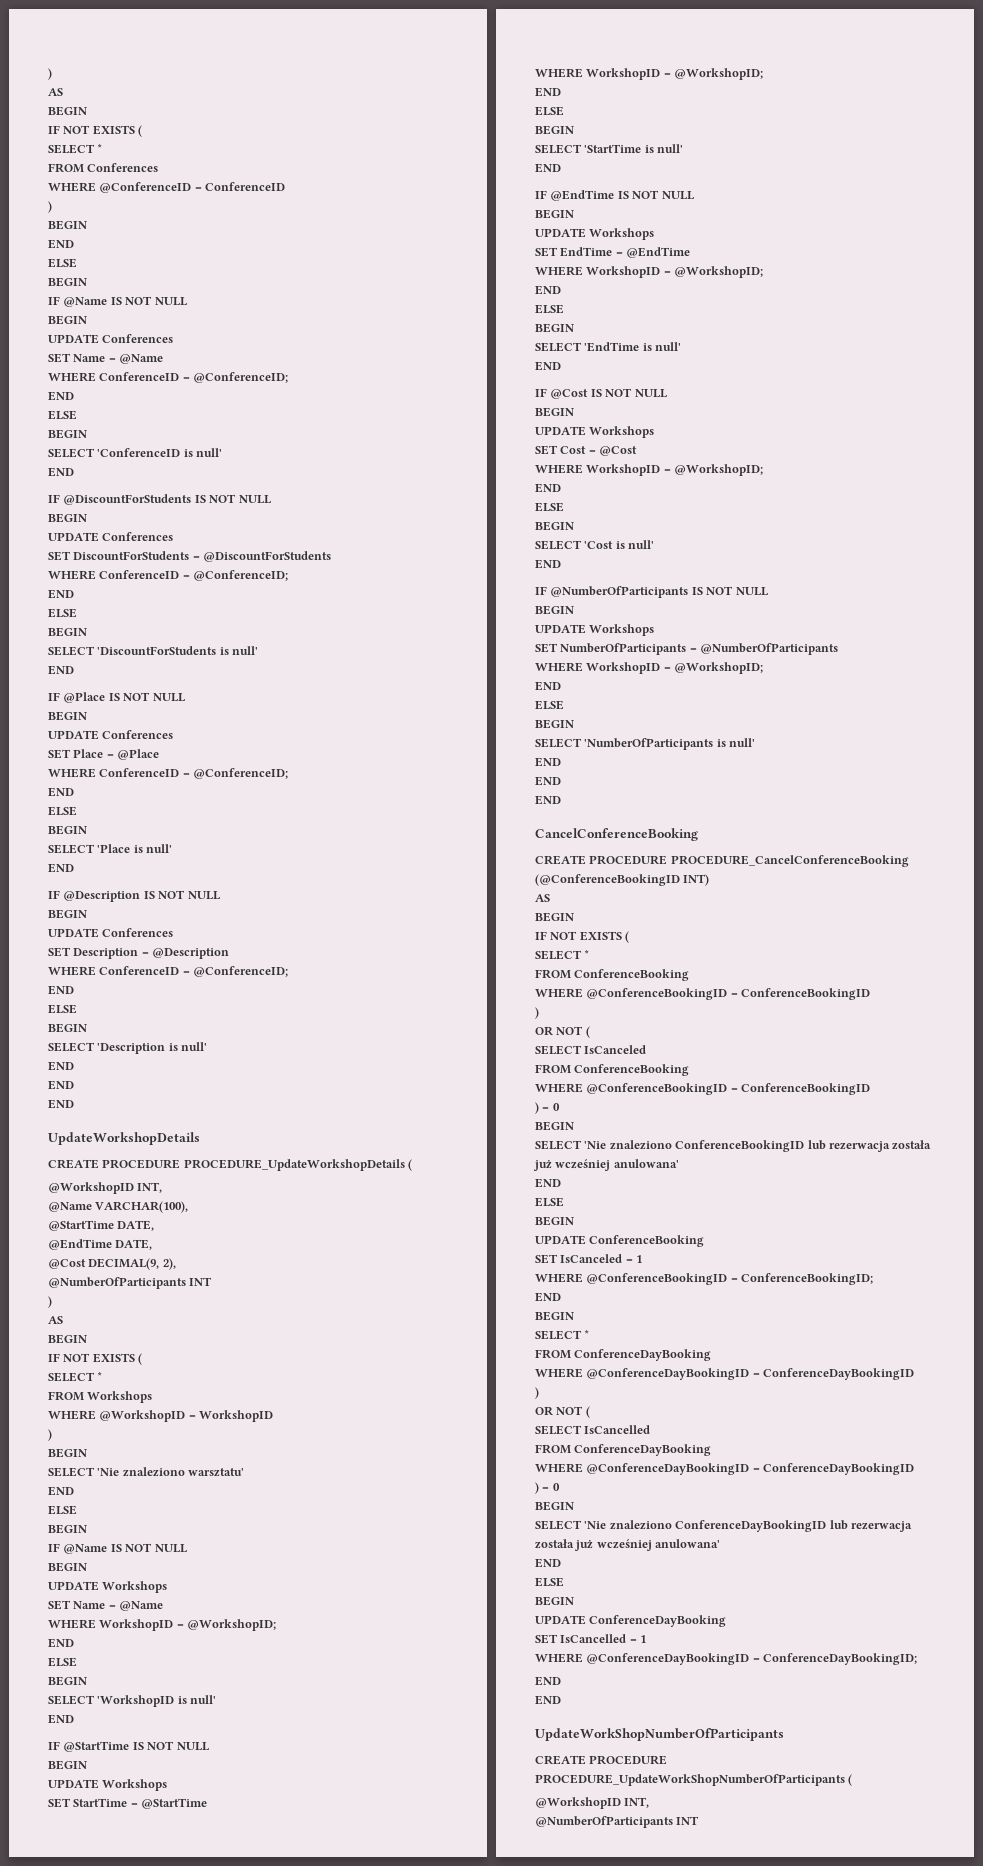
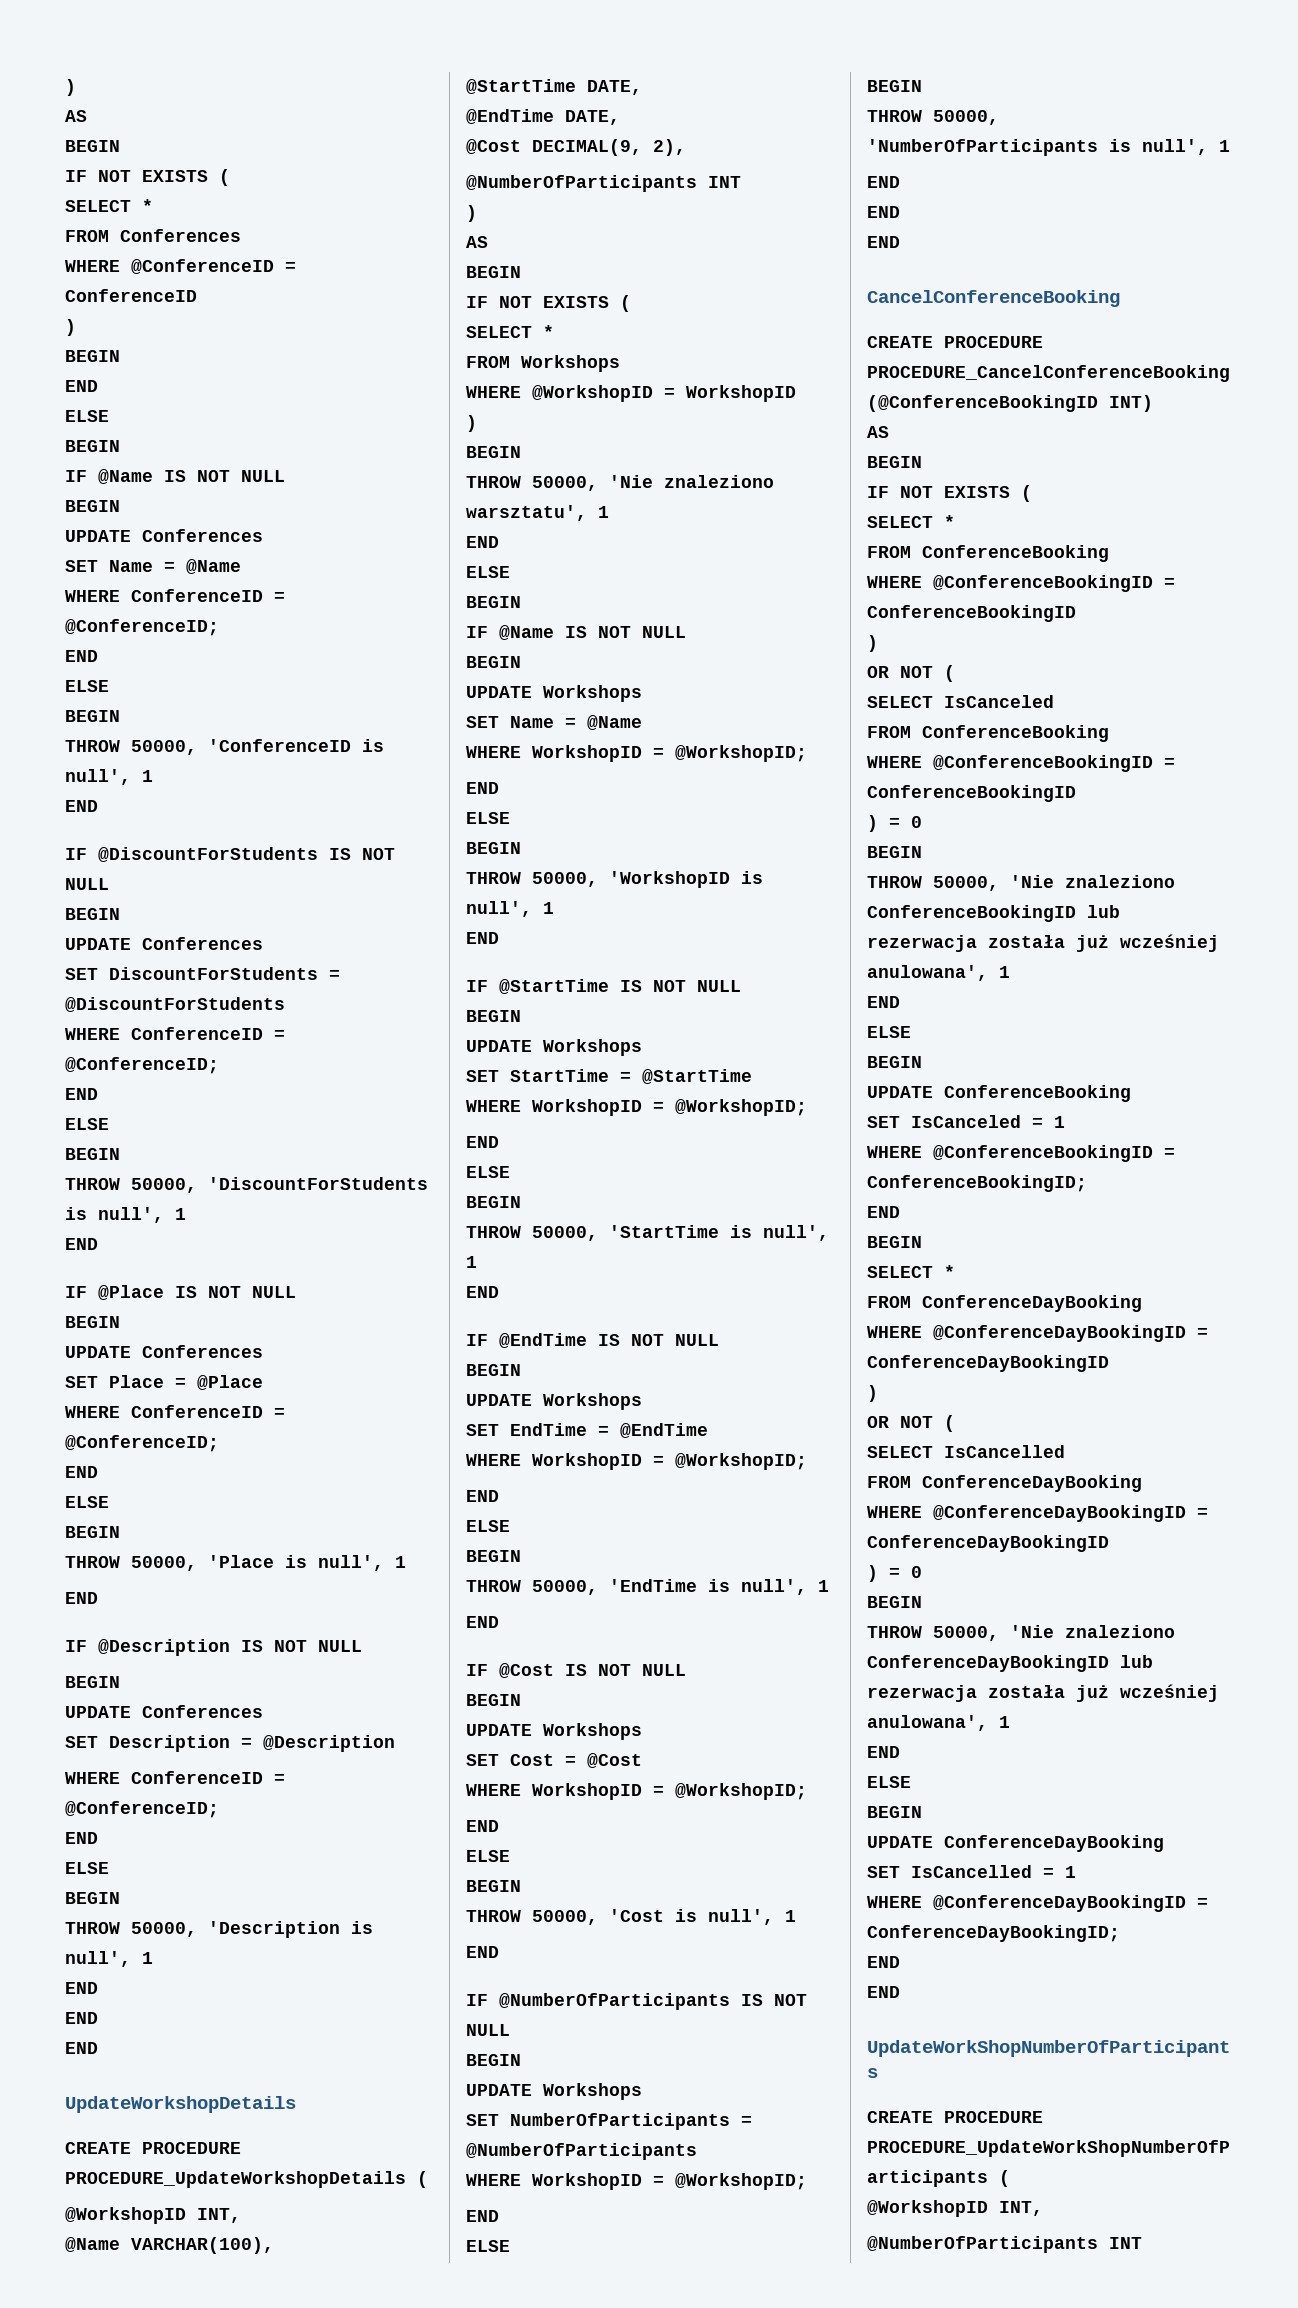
[48,448,223,458] SELECT 'ConferenceID is null' -> [65,739,384,755] [65,769,153,785] THROW 50000, 'ConferenceID is null', 1
[48,646,259,656] SELECT 'DiscountForStudents is null' -> [65,1177,428,1193] [65,1207,186,1223] THROW 50000, 'DiscountForStudents is null', 1
[48,844,173,854] SELECT 'Place is null' -> [65,1555,406,1571] THROW 50000, 'Place is null', 1
[48,1042,208,1054] SELECT 'Description is null' -> [65,1921,373,1938] [65,1951,153,1967] THROW 50000, 'Description is null', 1
[48,1467,245,1477] SELECT 'Nie znaleziono warsztatu' -> [466,475,774,491] [466,505,609,521] THROW 50000, 'Nie znaleziono warsztatu', 1
[48,1695,217,1707] SELECT 'WorkshopID is null' -> [466,871,763,888] [466,901,554,917] THROW 50000, 'WorkshopID is null', 1
[535,144,684,154] SELECT 'StartTime is null' -> [466,1225,829,1241] [466,1256,477,1268] THROW 50000, 'StartTime is null', 1
[535,342,682,352] SELECT 'EndTime is null' -> [466,1579,829,1595] THROW 50000, 'EndTime is null', 1
[535,540,655,550] SELECT 'Cost is null' -> [466,1909,796,1925] THROW 50000, 'Cost is null', 1
[535,738,756,750] SELECT 'NumberOfParticipants is null' -> [867,110,999,125] [867,139,1230,156] THROW 50000, 'NumberOfParticipants is null', 1
[535,1140,582,1150] SELECT -> [867,876,999,891] THROW 50000,
[613,1159,679,1168] anulowana' -> [867,965,1010,981] anulowana', 1
[535,1520,582,1530] SELECT -> [867,1626,999,1641] THROW 50000,
[655,1539,721,1548] anulowana' -> [867,1715,1010,1731] anulowana', 1

